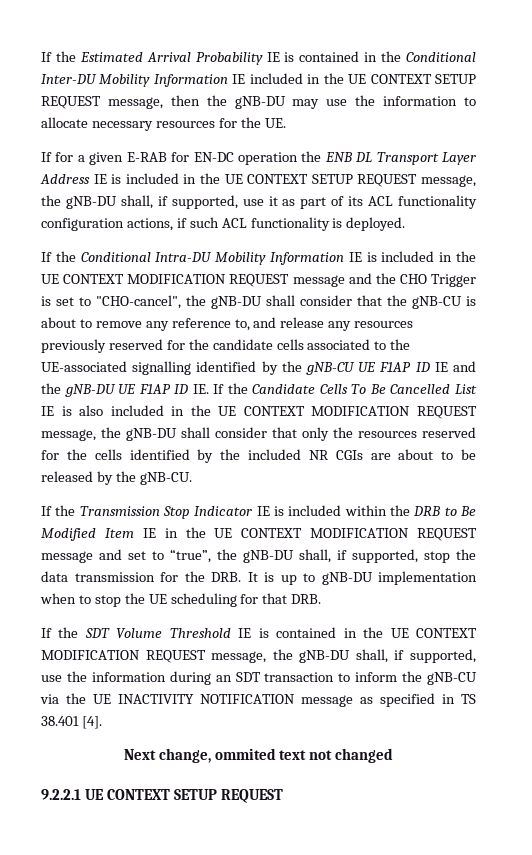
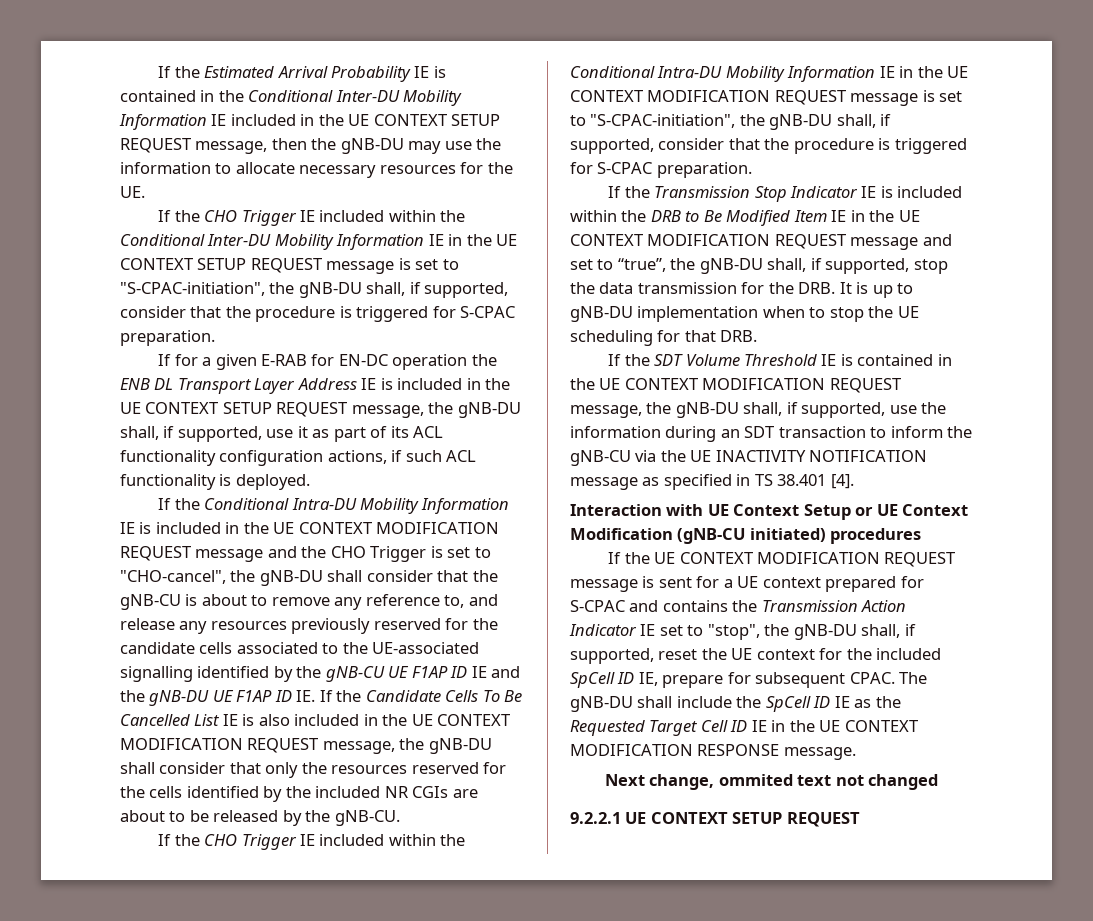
(286, 123) none -> [158,210,466,226] [120,234,518,250] [120,258,459,274] [120,282,509,298] [120,306,516,322] [120,330,215,346] // If the CHO Trigger IE included within the Conditional Inter-DU Mobility Information IE in the UE CONTEXT SETUP REQUEST message is set to "S-CPAC-initiation", the gNB-DU shall, if supported, consider that the procedure is triggered for S-CPAC preparation.
(192, 478) none -> [158,834,466,850] [570,66,969,82] [570,90,963,106] [570,114,892,130] [570,138,967,154] [570,162,752,178] // If the CHO Trigger IE included within the Conditional Intra-DU Mobility Information IE in the UE CONTEXT MODIFICATION REQUEST message is set to "S-CPAC-initiation", the gNB-DU shall, if supported, consider that the procedure is triggered for S-CPAC preparation.
(102, 722) none -> [570,504,969,520] [570,528,922,544] [608,552,956,567] [570,576,924,592] [570,600,907,612] [569,624,916,640] [570,648,942,664] [570,672,928,688] [570,696,901,712] [570,720,918,736] [570,744,856,760] // Interaction with UE Context Setup or UE Context Modification (gNB-CU initiated) procedures // If the UE CONTEXT MODIFICATION REQUEST message is sent for a UE context prepared for S-CPAC and contains the Transmission Action Indicator IE set to "stop", the gNB-DU shall, if supported, reset the UE context for the included SpCell ID IE, prepare for subsequent CPAC. The gNB-DU shall include the SpCell ID IE as the Requested Target Cell ID IE in the UE CONTEXT MODIFICATION RESPONSE message.

